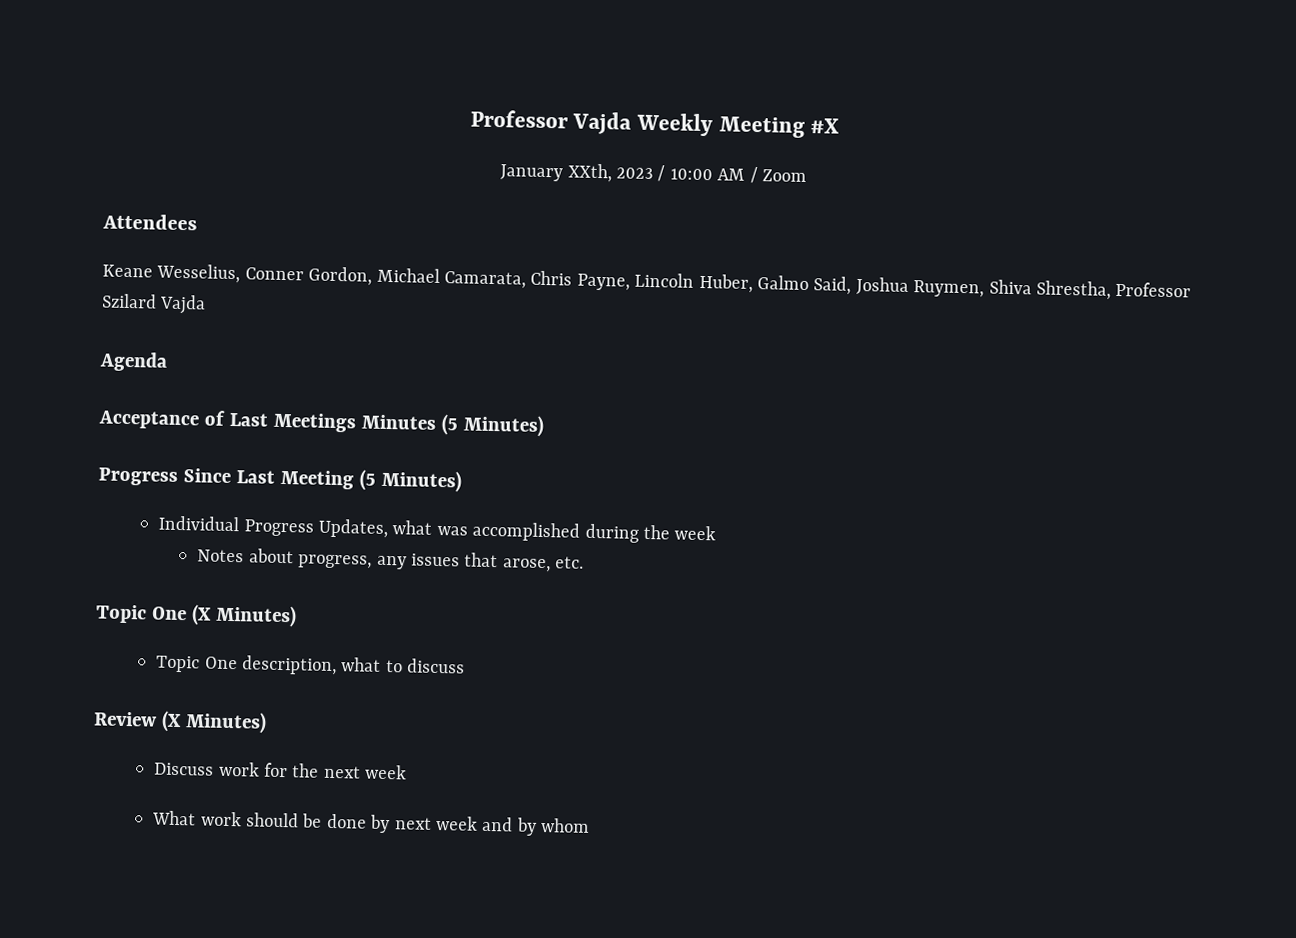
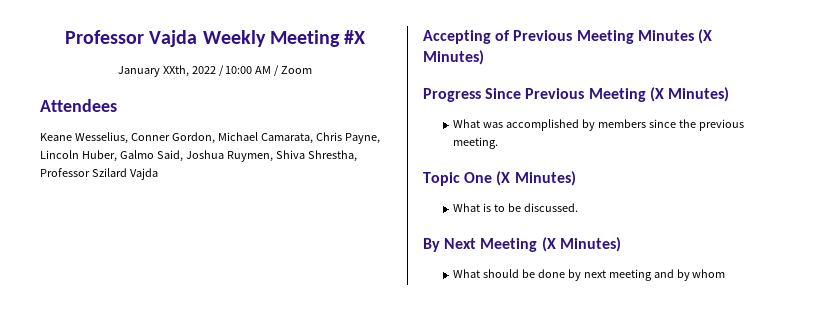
[615,167,653,180] 2023 -> [191,66,216,74] 2022
[99,351,168,372] [98,410,544,437] [98,467,462,493] [158,515,717,543] [197,548,585,573] [95,604,297,628] [156,655,466,676] [93,710,267,734] [154,761,408,780] [152,810,242,827] Agenda // Acceptance of Last Meetings Minutes (5 Minutes) // Progress Since Last Meeting (5 Minutes) // Individual Progress Updates, what was accomplished during the week // Notes about progress, any issues that arose, etc. // Topic One (X Minutes) // Topic One description, what to discuss // Review (X Minutes) // Discuss work for the next week // What work -> [423,29,712,44] [423,50,484,65] [423,87,729,102] [452,119,744,131] [452,137,498,149] [423,171,576,186] [452,203,578,212] [423,237,621,252] [452,269,480,278] Accepting of Previous Meeting Minutes (X Minutes) // Progress Since Previous Meeting (X Minutes) // What was accomplished by members since the previous meeting. // Topic One (X Minutes) // What is to be discussed. // By Next Meeting (X Minutes) // What
[436,815,479,831] week -> [608,269,652,281] meeting

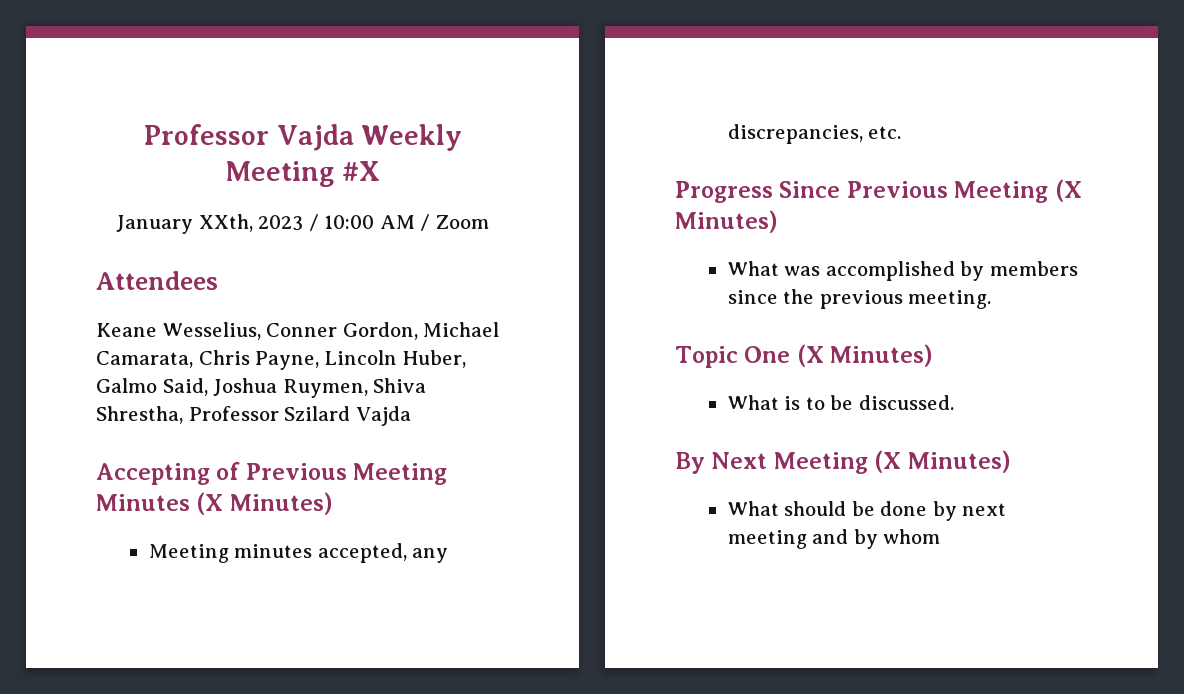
[191,66,216,74] 2022 -> [258,215,304,231] 2023
(484, 57) none -> [148,543,449,563] [727,124,902,144] // Meeting minutes accepted, any discrepancies, etc.

